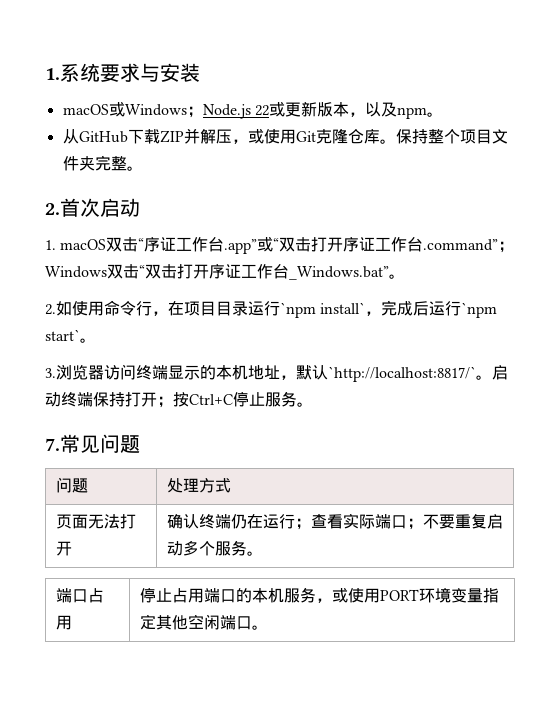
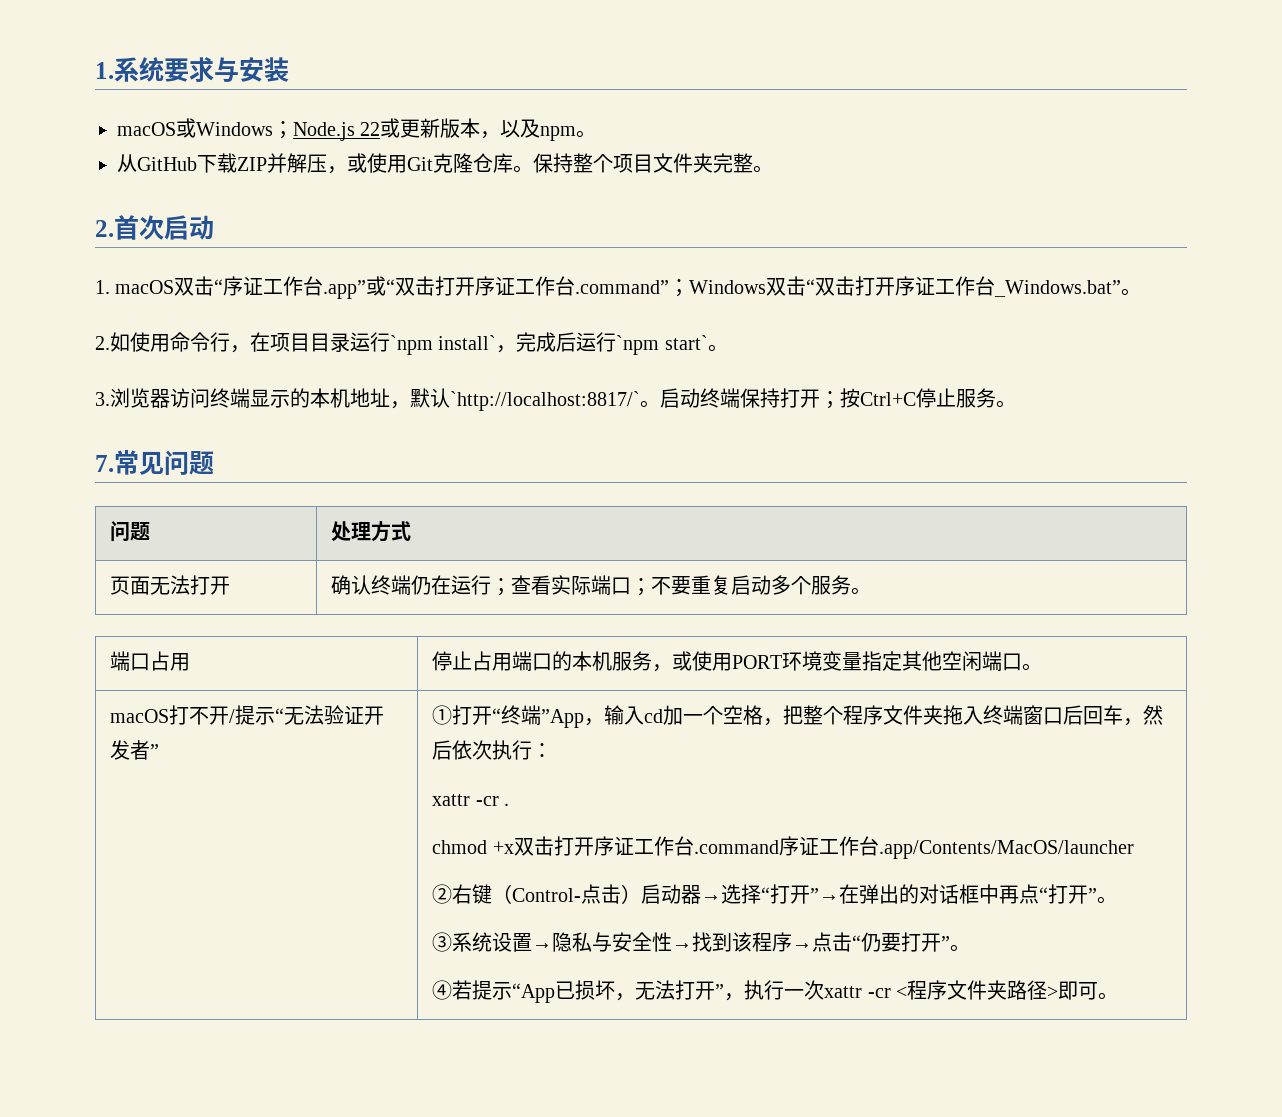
(268, 627) none -> [110,705,385,725] [110,740,160,760] [432,705,1164,728] [432,740,553,760] [432,794,509,806] [432,836,1134,859] [432,884,1118,904] [432,932,971,952] [432,980,1118,1003] // macOS打不开/提示“无法验证开发者” | ①打开“终端”App，输入cd加一个空格，把整个程序文件夹拖入终端窗口后回车，然后依次执行： // xattr -cr . // chmod +x双击打开序证工作台.command序证工作台.app/Contents/MacOS/launcher // ②右键（Control-点击）启动器→选择“打开”→在弹出的对话框中再点“打开”。 // ③系统设置→隐私与安全性→找到该程序→点击“仍要打开”。 // ④若提示“App已损坏，无法打开”，执行一次xattr -cr <程序文件夹路径>即可。

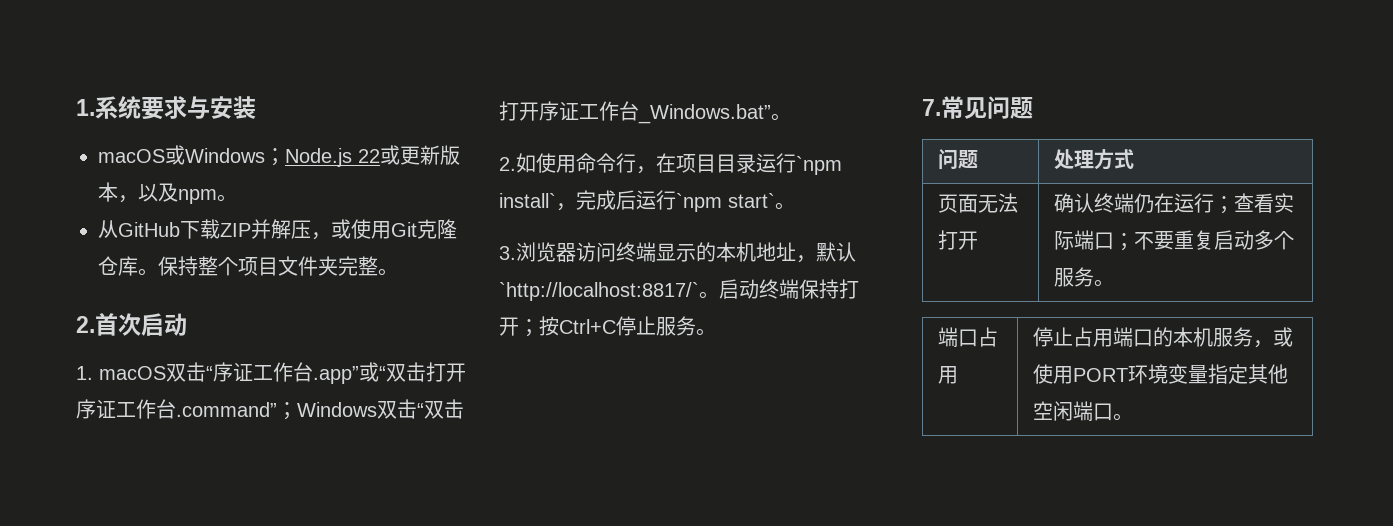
[110,705,385,725] [110,740,160,760] [432,705,1164,728] [432,740,553,760] [432,794,509,806] [432,836,1134,859] [432,884,1118,904] [432,932,971,952] [432,980,1118,1003] // macOS打不开/提示“无法验证开发者” | ①打开“终端”App，输入cd加一个空格，把整个程序文件夹拖入终端窗口后回车，然后依次执行： // xattr -cr . // chmod +x双击打开序证工作台.command序证工作台.app/Contents/MacOS/launcher // ②右键（Control-点击）启动器→选择“打开”→在弹出的对话框中再点“打开”。 // ③系统设置→隐私与安全性→找到该程序→点击“仍要打开”。 // ④若提示“App已损坏，无法打开”，执行一次xattr -cr <程序文件夹路径>即可。 -> (1133, 417) none

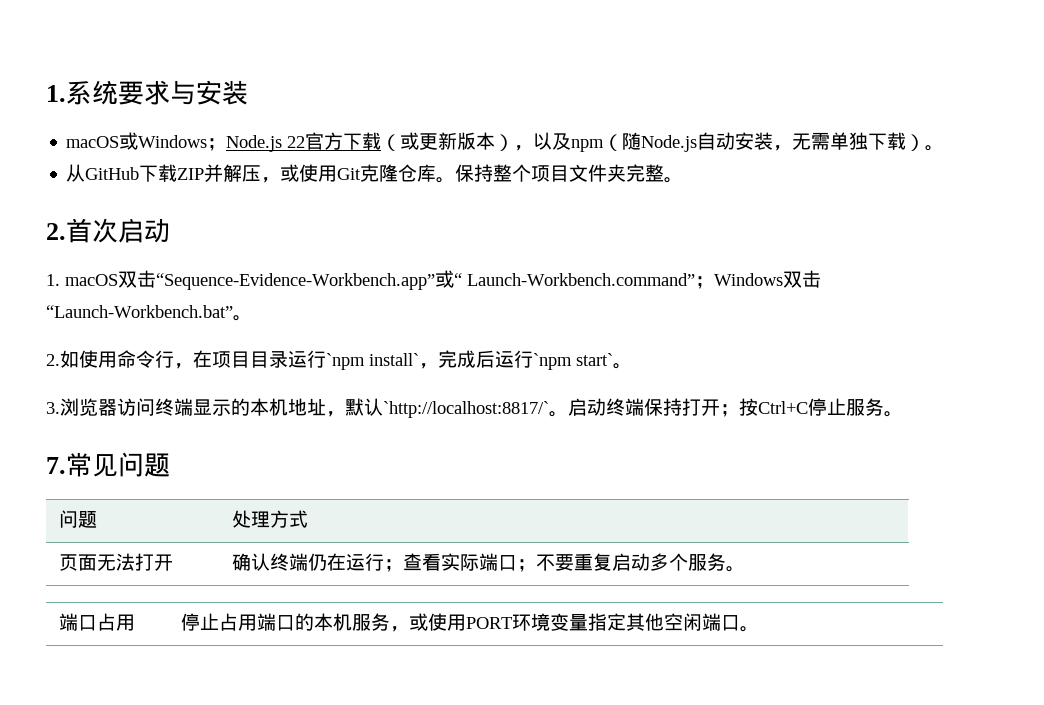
(380, 156) none -> [305,132,401,151] 官方下载（
(118, 192) none -> [495,134,515,151] ）
(217, 196) none -> [603,132,926,152] （随Node.js自动安装，无需单独下载）
[206,362,466,384] [76,399,464,420] [499,101,771,124] “序证工作台.app”或“双击打开序证工作台.command”；Windows双击“双击打开序证工作台_Windows.bat” -> [156,270,821,290] [46,305,233,318] “Sequence-Evidence-Workbench.app”或“ Launch-Workbench.command”；Windows双击“Launch-Workbench.bat”

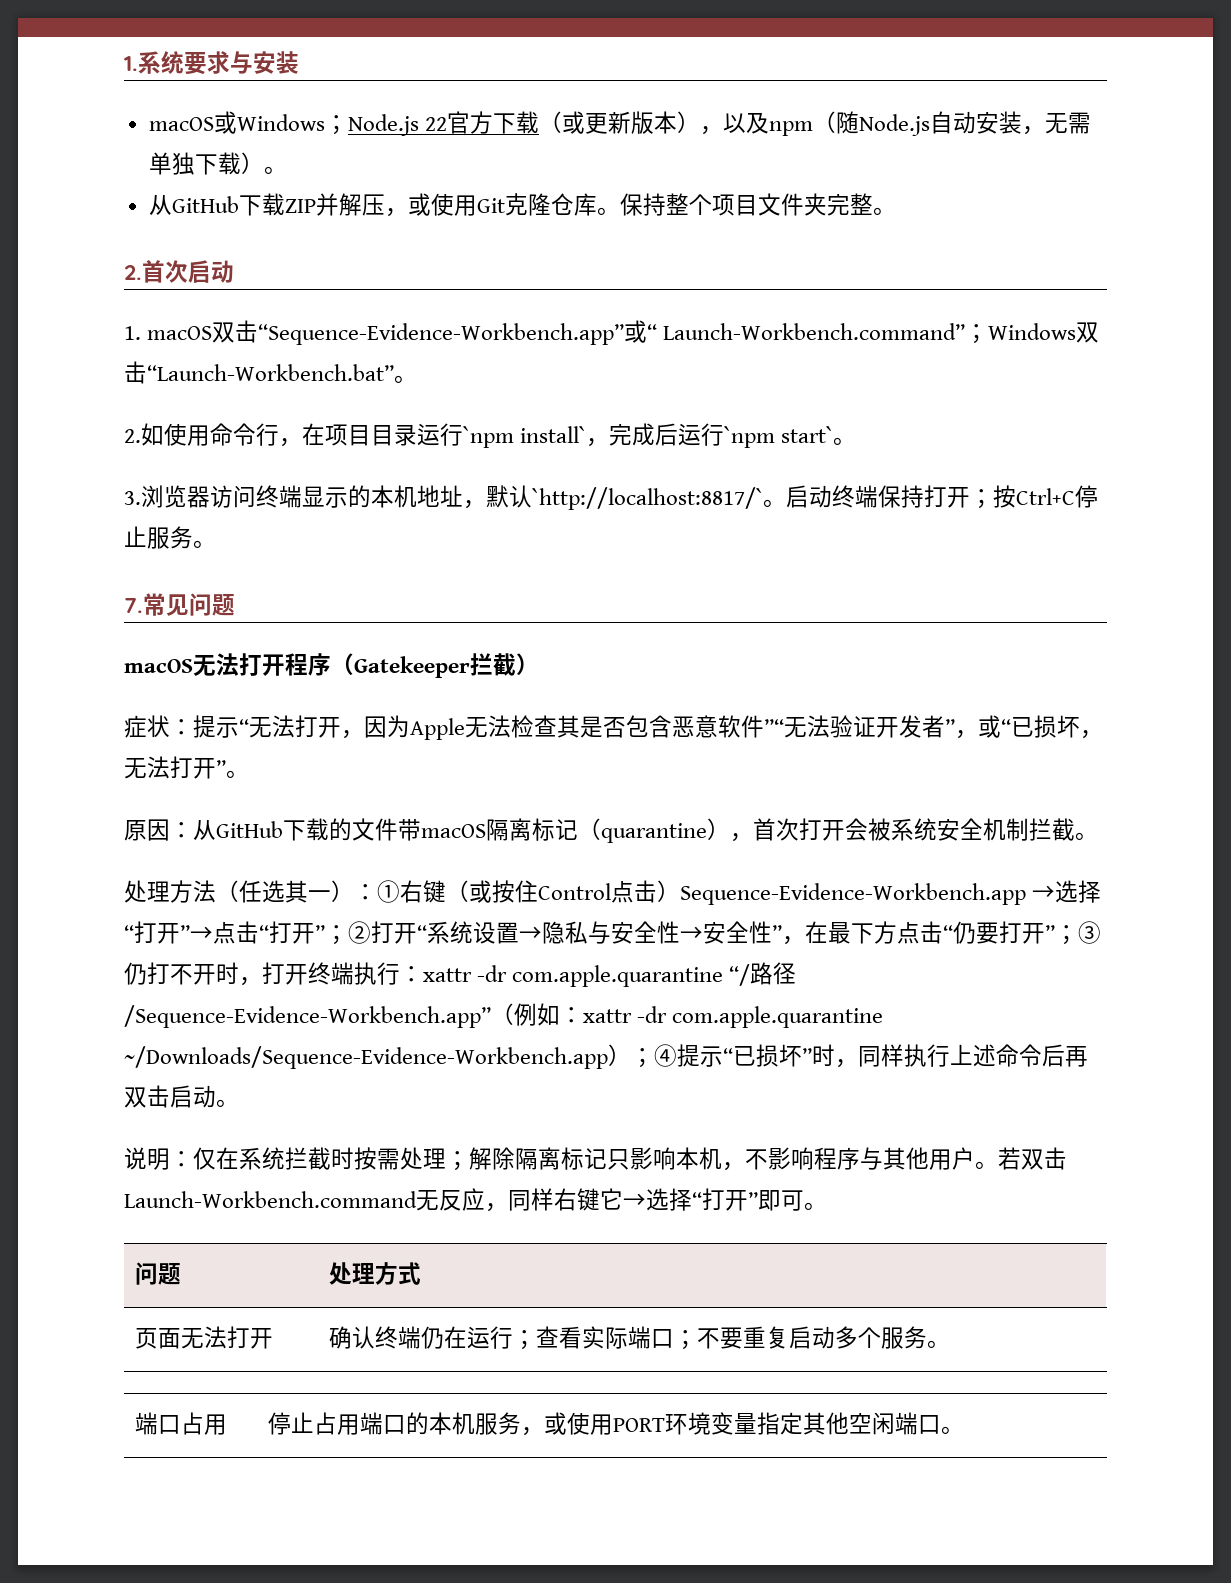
(170, 465) none -> [124,653,539,678] [124,715,1103,740] [124,756,249,779] [124,818,1098,843] [124,880,1102,905] [124,921,1101,945] [124,962,797,987] [124,1003,884,1028] [124,1044,1088,1069] [124,1085,239,1108] [124,1147,1067,1171] [124,1188,827,1212] // macOS无法打开程序（Gatekeeper拦截） // 症状：提示“无法打开，因为Apple无法检查其是否包含恶意软件”“无法验证开发者”，或“已损坏，无法打开”。 // 原因：从GitHub下载的文件带macOS隔离标记（quarantine），首次打开会被系统安全机制拦截。 // 处理方法（任选其一）：①右键（或按住Control点击）Sequence-Evidence-Workbench.app →选择“打开”→点击“打开”；②打开“系统设置→隐私与安全性→安全性”，在最下方点击“仍要打开”；③仍打不开时，打开终端执行：xattr -dr com.apple.quarantine “/路径/Sequence-Evidence-Workbench.app”（例如：xattr -dr com.apple.quarantine ~/Downloads/Sequence-Evidence-Workbench.app）；④提示“已损坏”时，同样执行上述命令后再双击启动。 // 说明：仅在系统拦截时按需处理；解除隔离标记只影响本机，不影响程序与其他用户。若双击Launch-Workbench.command无反应，同样右键它→选择“打开”即可。

